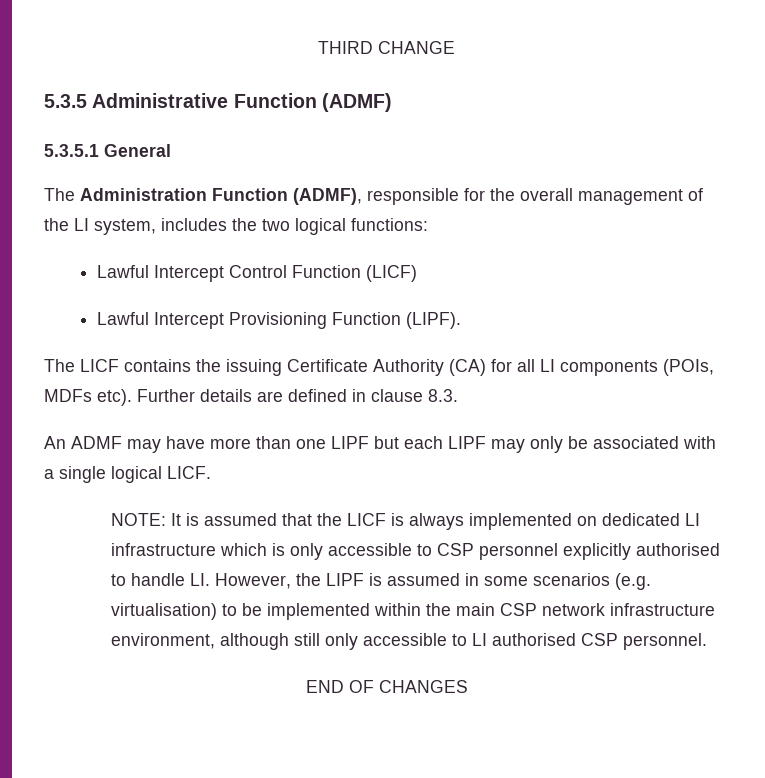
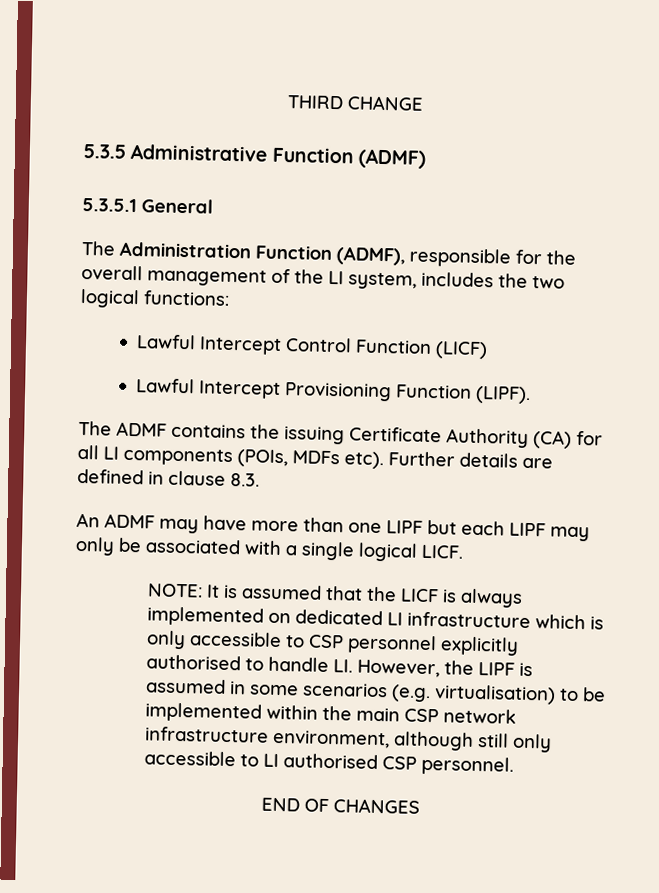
[80,359,119,372] LICF -> [116,421,167,437] ADMF

